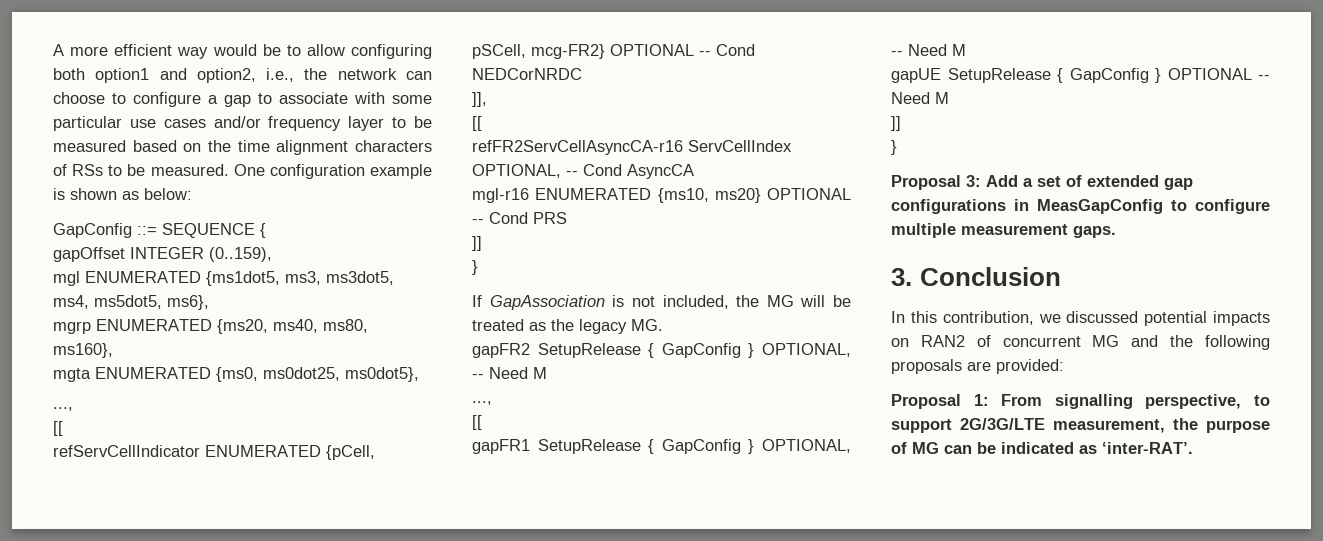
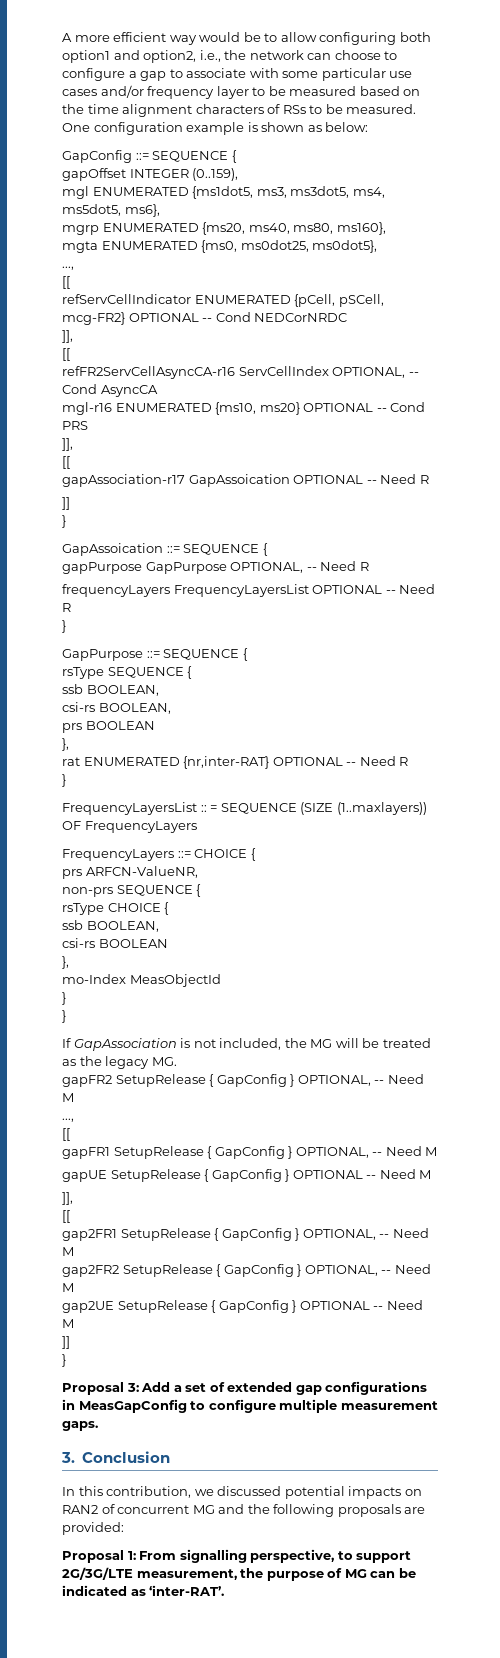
[472,236,482,251] ]] -> [62,438,73,451] [62,456,70,469] [62,474,429,487] [62,497,70,510] [62,515,66,528] [62,543,268,556] [62,561,369,574] [62,584,436,597] [62,603,71,612] [62,620,66,633] [62,648,248,661] [62,666,193,679] [62,684,159,696] [62,702,171,714] [62,721,155,733] [62,738,69,751] [62,756,409,769] [62,774,66,787] [62,802,427,815] [62,821,197,833] [62,848,256,861] [62,866,198,879] [62,884,202,897] [62,902,170,915] [62,920,159,932] [62,938,168,948] [62,956,69,969] [62,974,221,987] [62,992,66,1005] ]], // [[ // gapAssociation-r17 GapAssoication OPTIONAL -- Need R // ]] // } // GapAssoication ::= SEQUENCE { // gapPurpose GapPurpose OPTIONAL, -- Need R // frequencyLayers FrequencyLayersList OPTIONAL -- Need R // } // GapPurpose ::= SEQUENCE { // rsType SEQUENCE { // ssb BOOLEAN, // csi-rs BOOLEAN, // prs BOOLEAN // }, // rat ENUMERATED {nr,inter-RAT} OPTIONAL -- Need R // } // FrequencyLayersList :: = SEQUENCE (SIZE (1..maxlayers)) OF FrequencyLayers // FrequencyLayers ::= CHOICE { // prs ARFCN-ValueNR, // non-prs SEQUENCE { // rsType CHOICE { // ssb BOOLEAN, // csi-rs BOOLEAN // }, // mo-Index MeasObjectId // }
(949, 98) none -> [62,1192,73,1205] [62,1210,70,1223] [62,1228,429,1241] [62,1247,74,1256] [62,1264,431,1277] [62,1283,74,1292] [62,1300,423,1313] [62,1319,74,1328] // ]], // [[ // gap2FR1 SetupRelease { GapConfig } OPTIONAL, -- Need M // gap2FR2 SetupRelease { GapConfig } OPTIONAL, -- Need M // gap2UE SetupRelease { GapConfig } OPTIONAL -- Need M

